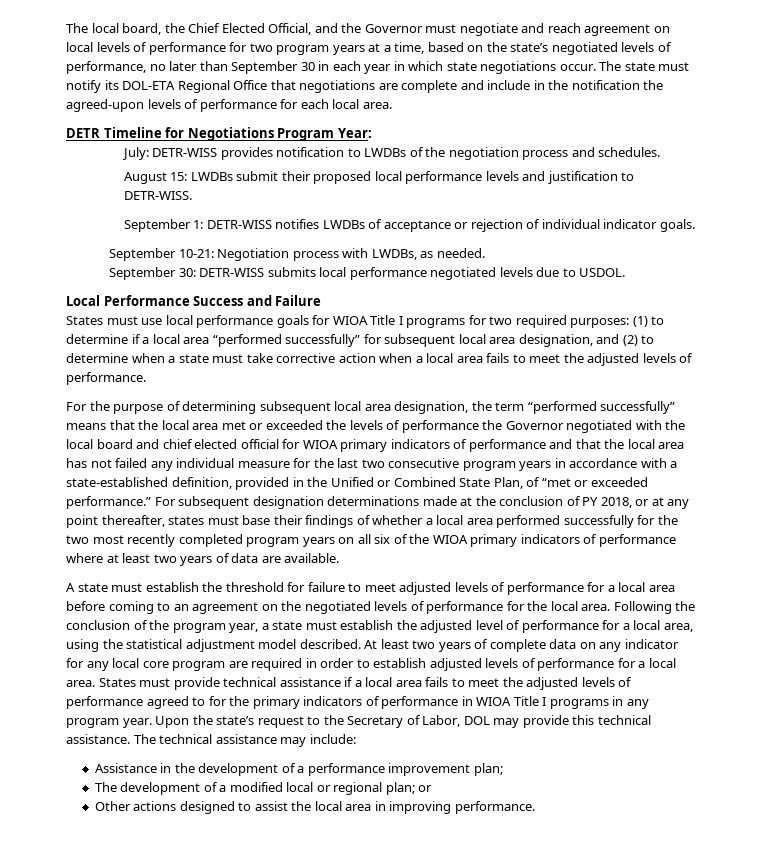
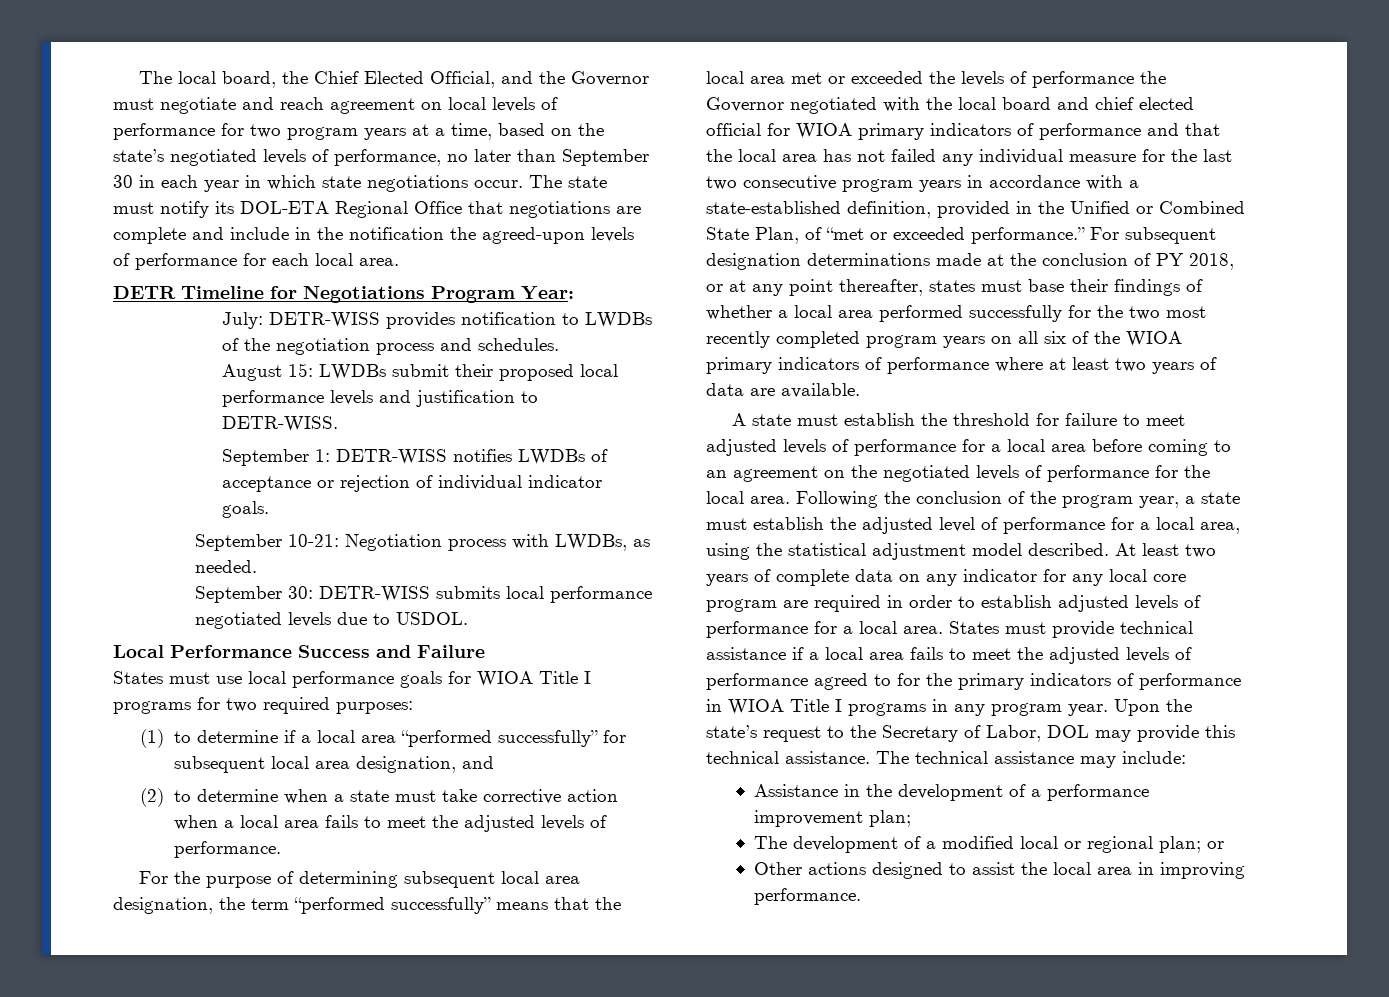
(630, 323) none -> (413, 707) //
(620, 339) none -> (494, 762) //

